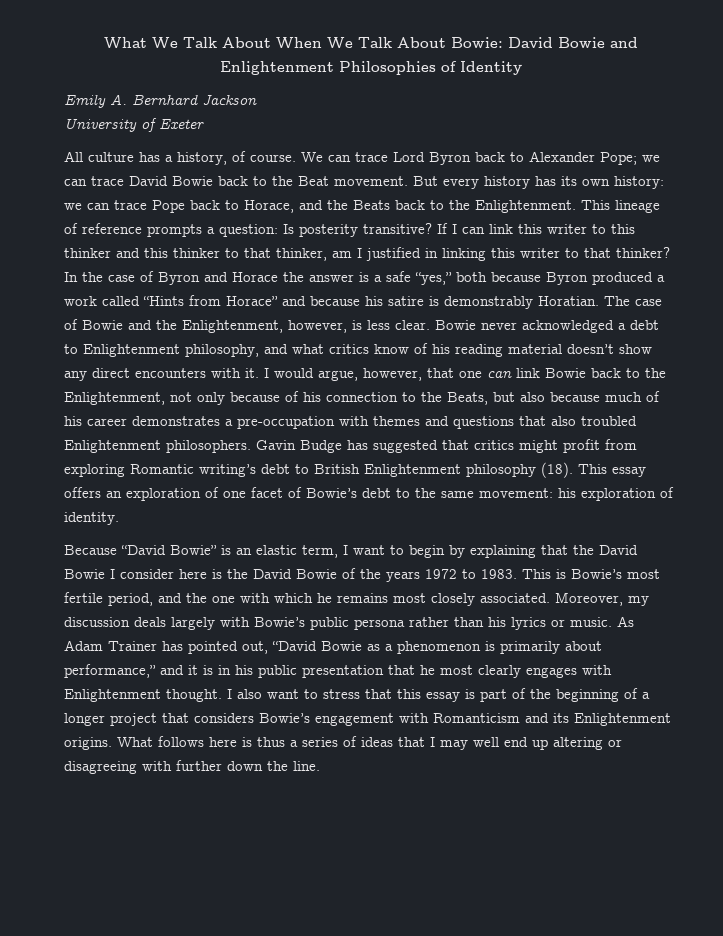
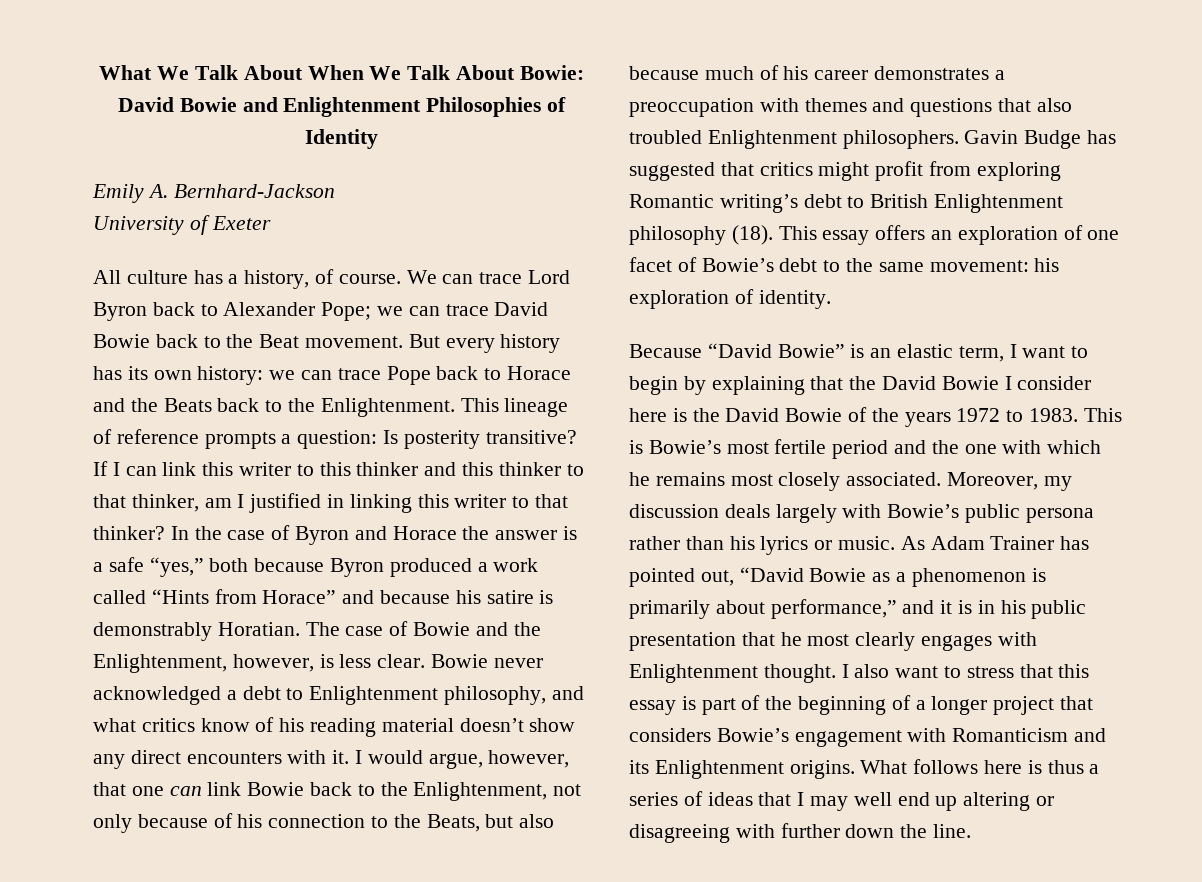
[132,94,257,105] Bernhard Jackson -> [173,184,335,198] Bernhard-Jackson
[244,200,294,213] Horace, -> [507,366,572,380] Horace
[237,416,335,429] pre-occupation -> [629,98,754,117] preoccupation
[108,593,153,606] period, -> [832,440,889,459] period

